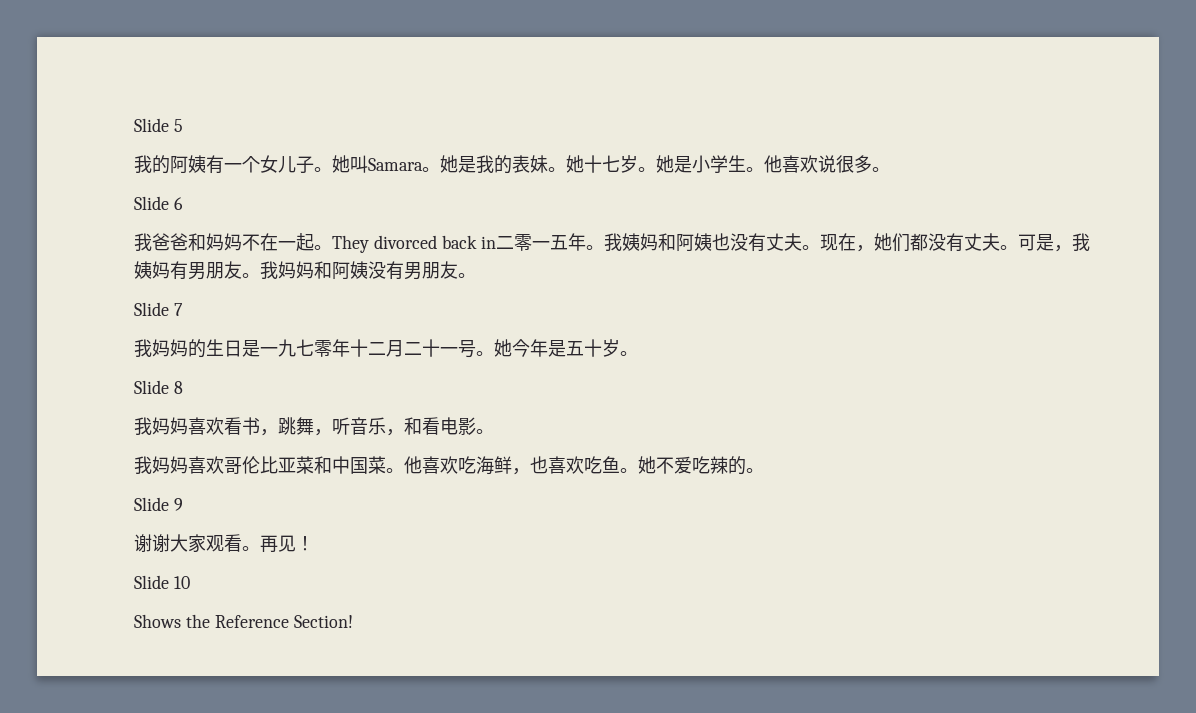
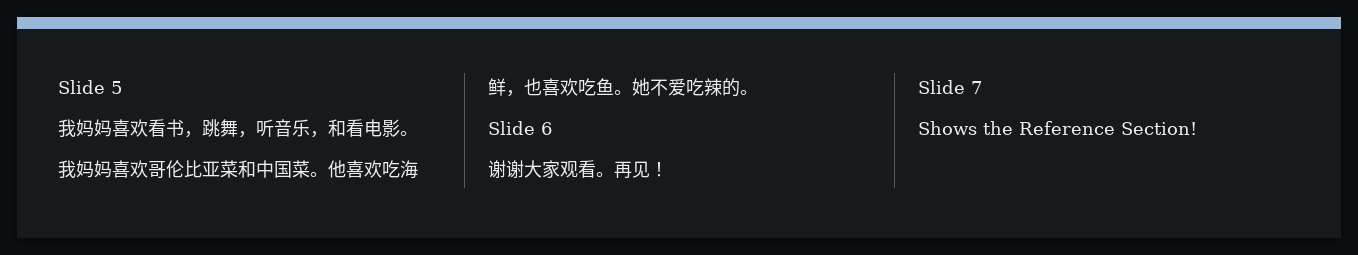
[134,155,890,174] [134,196,183,210] [134,233,1090,253] [134,261,476,280] [134,302,183,316] [134,339,638,358] [134,380,183,394] // 我的阿姨有一个女儿子。她叫Samara。她是我的表妹。她十七岁。她是小学生。他喜欢说很多。 // Slide 6 // 我爸爸和妈妈不在一起。They divorced back in二零一五年。我姨妈和阿姨也没有丈夫。现在，她们都没有丈夫。可是，我姨妈有男朋友。我妈妈和阿姨没有男朋友。 // Slide 7 // 我妈妈的生日是一九七零年十二月二十一号。她今年是五十岁。 // Slide 8 -> (122, 87) none
[173,498,183,511] 9 -> [541,122,552,135] 6
[173,576,190,589] 10 -> [971,81,982,94] 7

